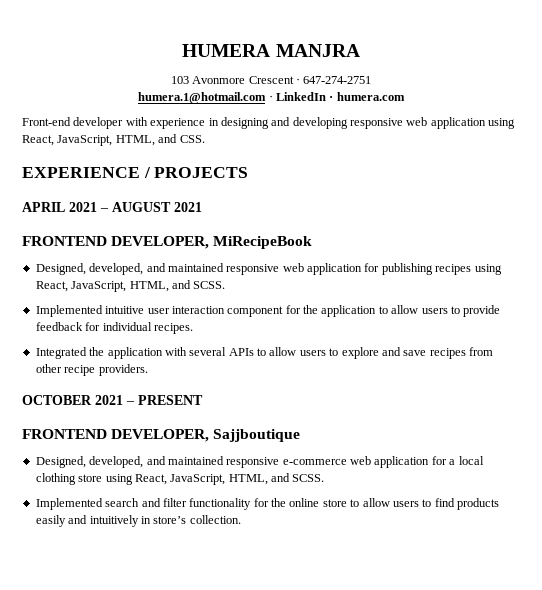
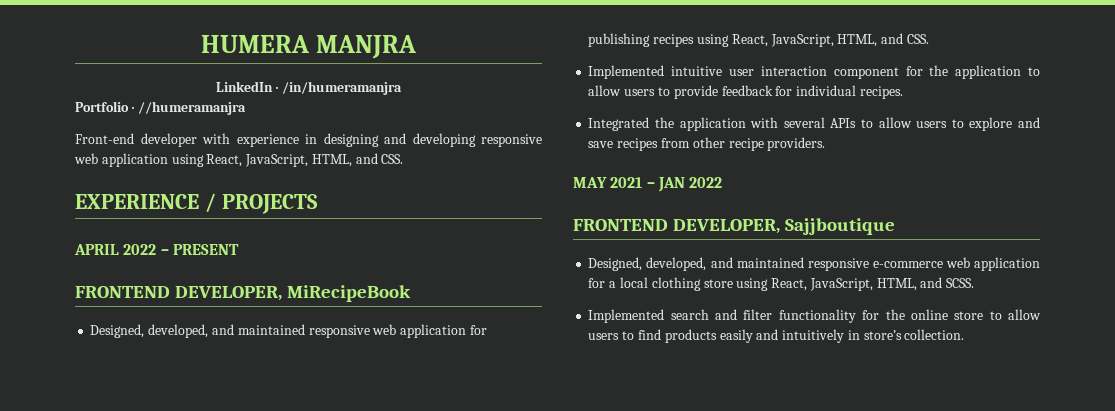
[170,76,372,84] [138,92,405,104] 103 Avonmore Crescent · 647-274-2751 // humera.1@hotmail.com · LinkedIn · humera.com -> [216,81,402,95] [75,101,246,115] LinkedIn · /in/humeramanjra // Portfolio · //humeramanjra
[69,202,202,212] 2021 – AUGUST 2021 -> [123,244,239,255] 2022 – PRESENT
[193,281,226,289] SCSS. -> [906,34,929,44] CSS.
[22,395,203,405] OCTOBER 2021 – PRESENT -> [573,177,723,192] MAY 2021 – JAN 2022

